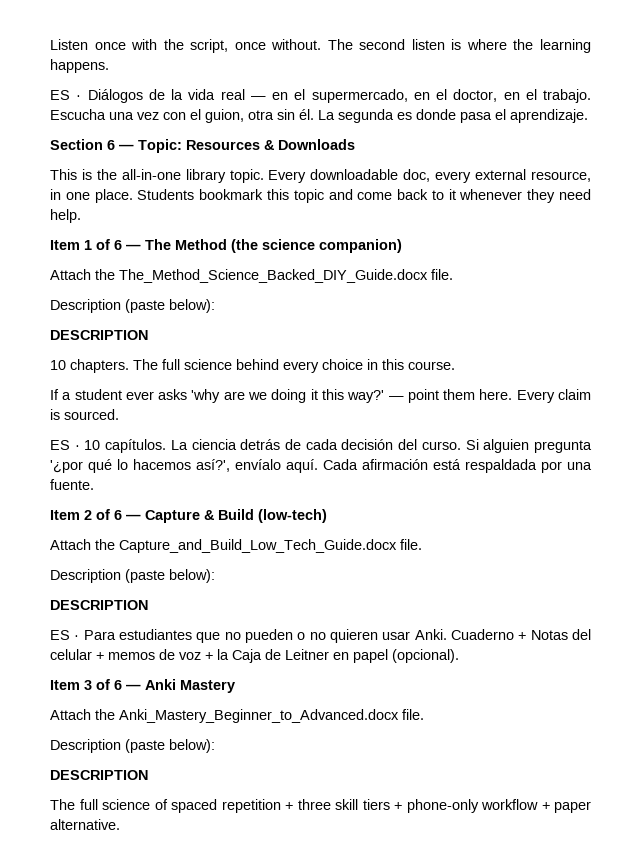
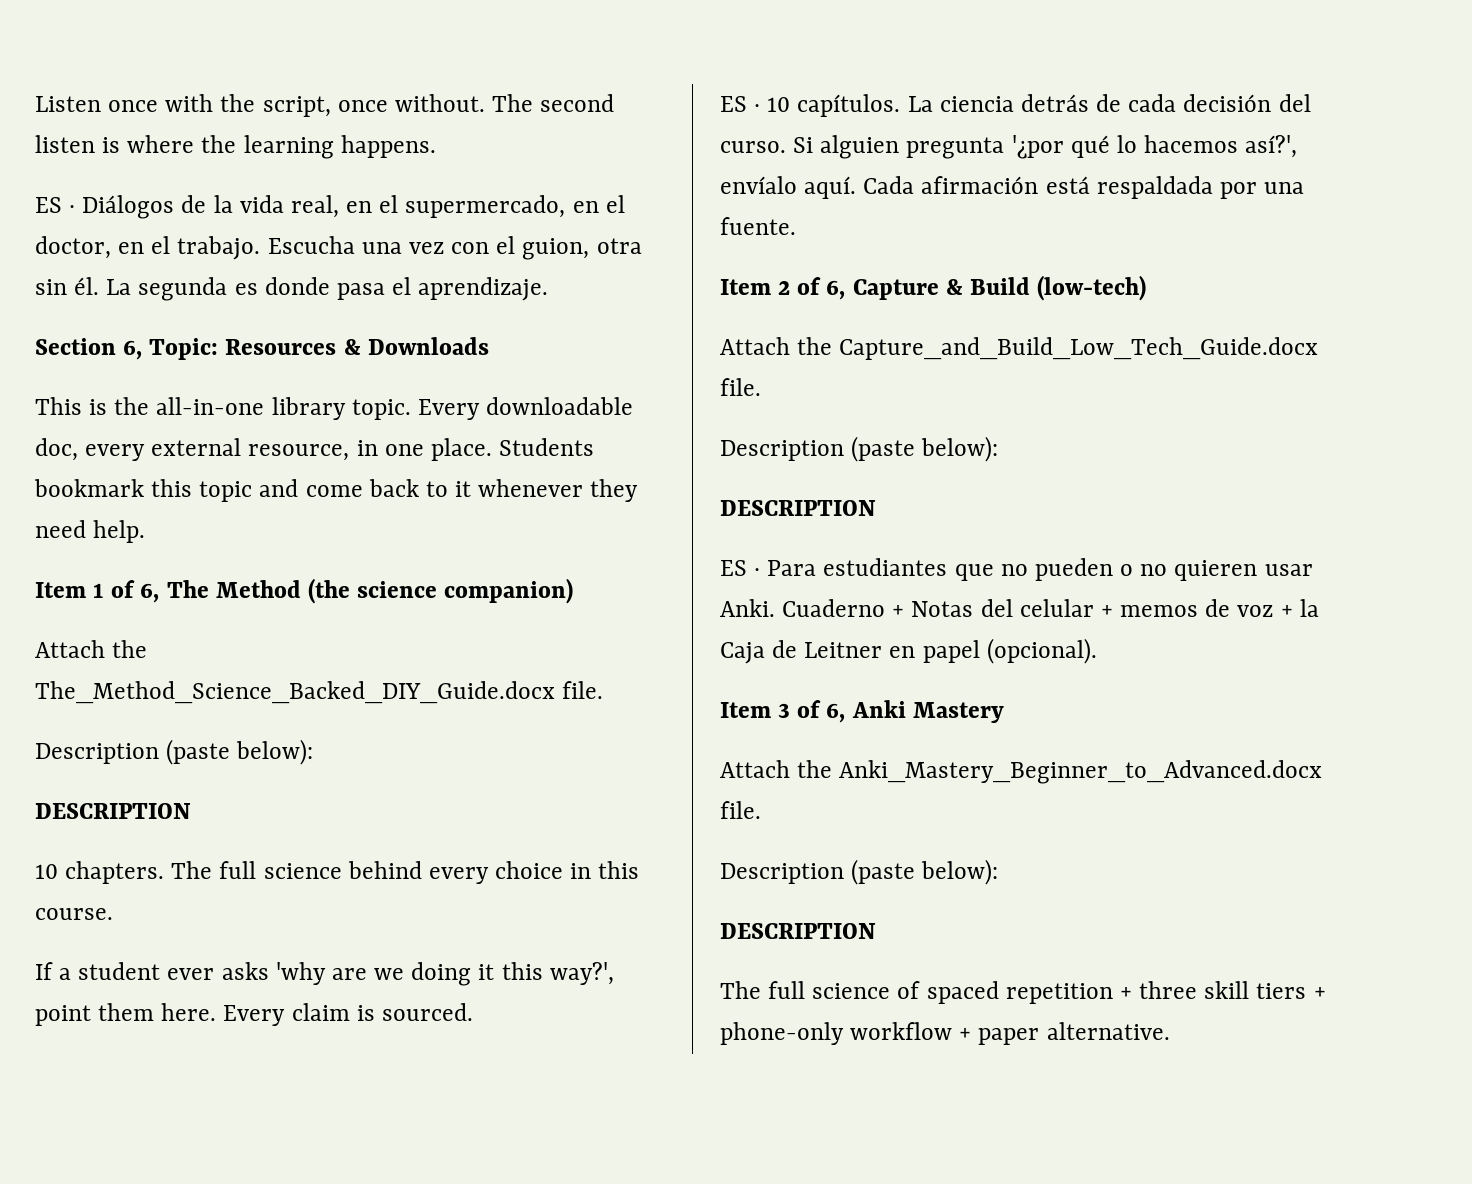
[220,89,266,100] real — -> [290,195,339,218] real,
[107,140,134,150] 6 — -> [123,340,143,360] 6,
[114,240,141,250] 6 — -> [140,583,160,603] 6,
[347,390,404,403] way?' — -> [549,962,614,985] way?',
[114,510,141,520] 6 — -> [826,280,846,300] 6,
[114,680,141,690] 6 — -> [826,703,846,723] 6,

